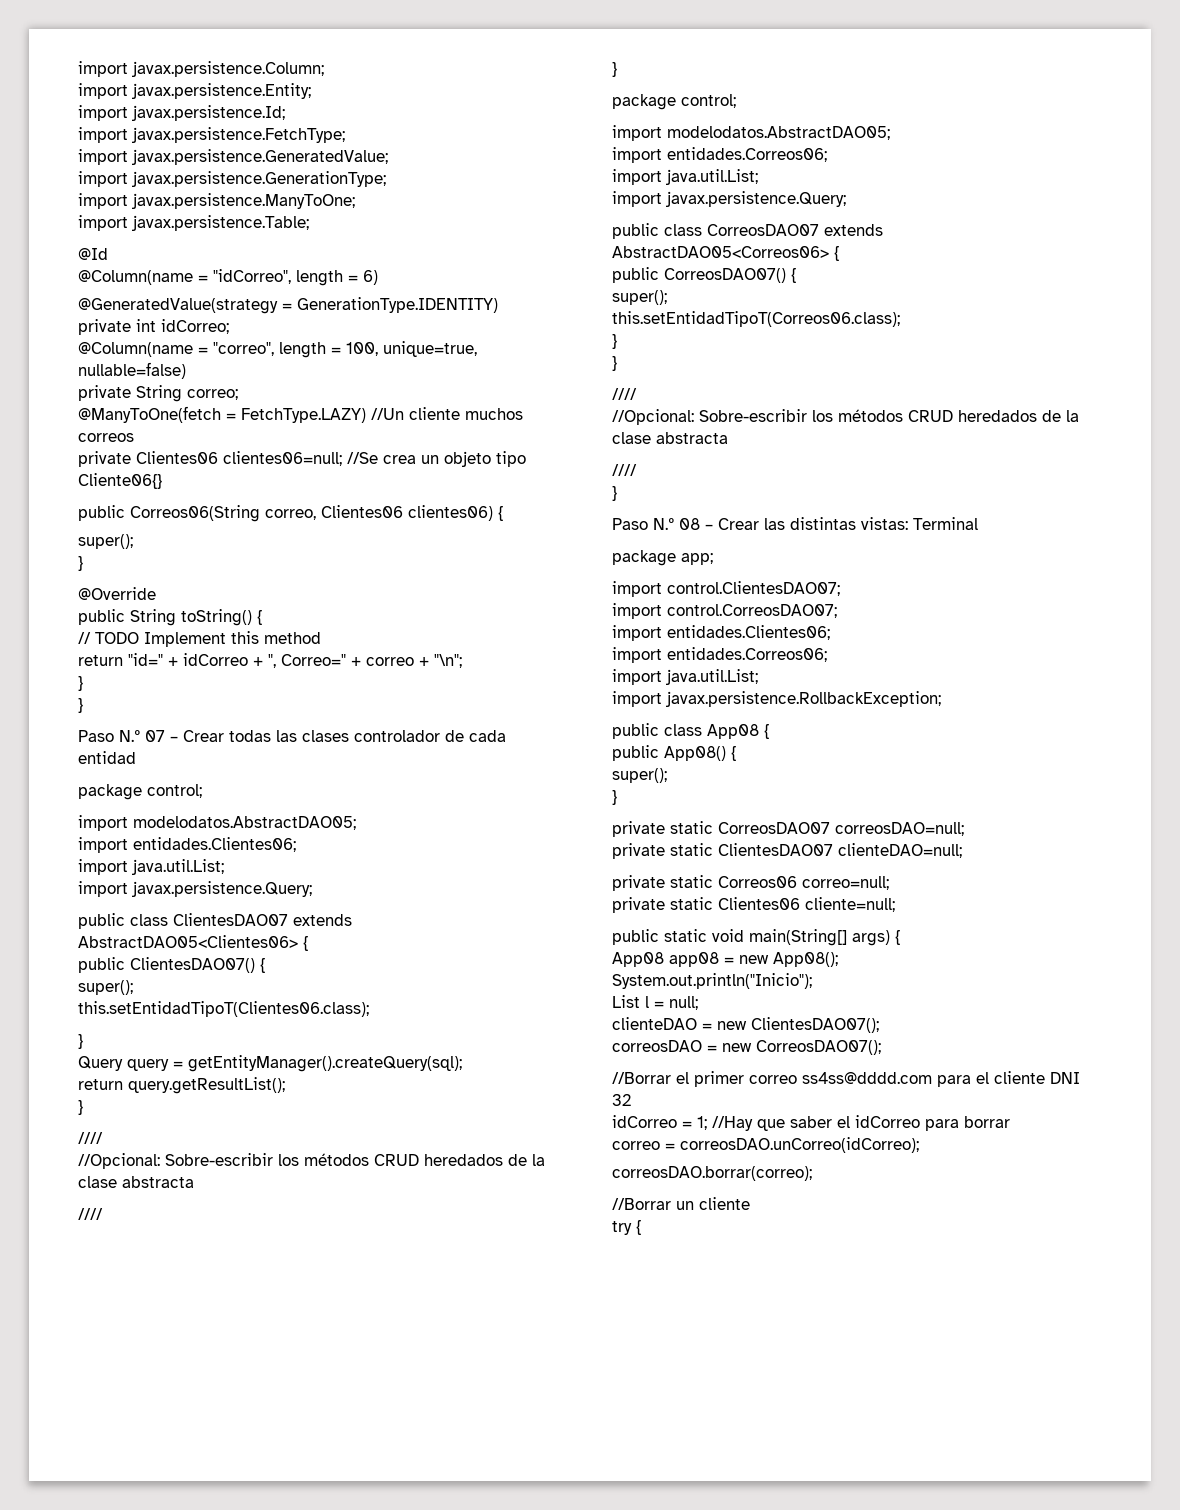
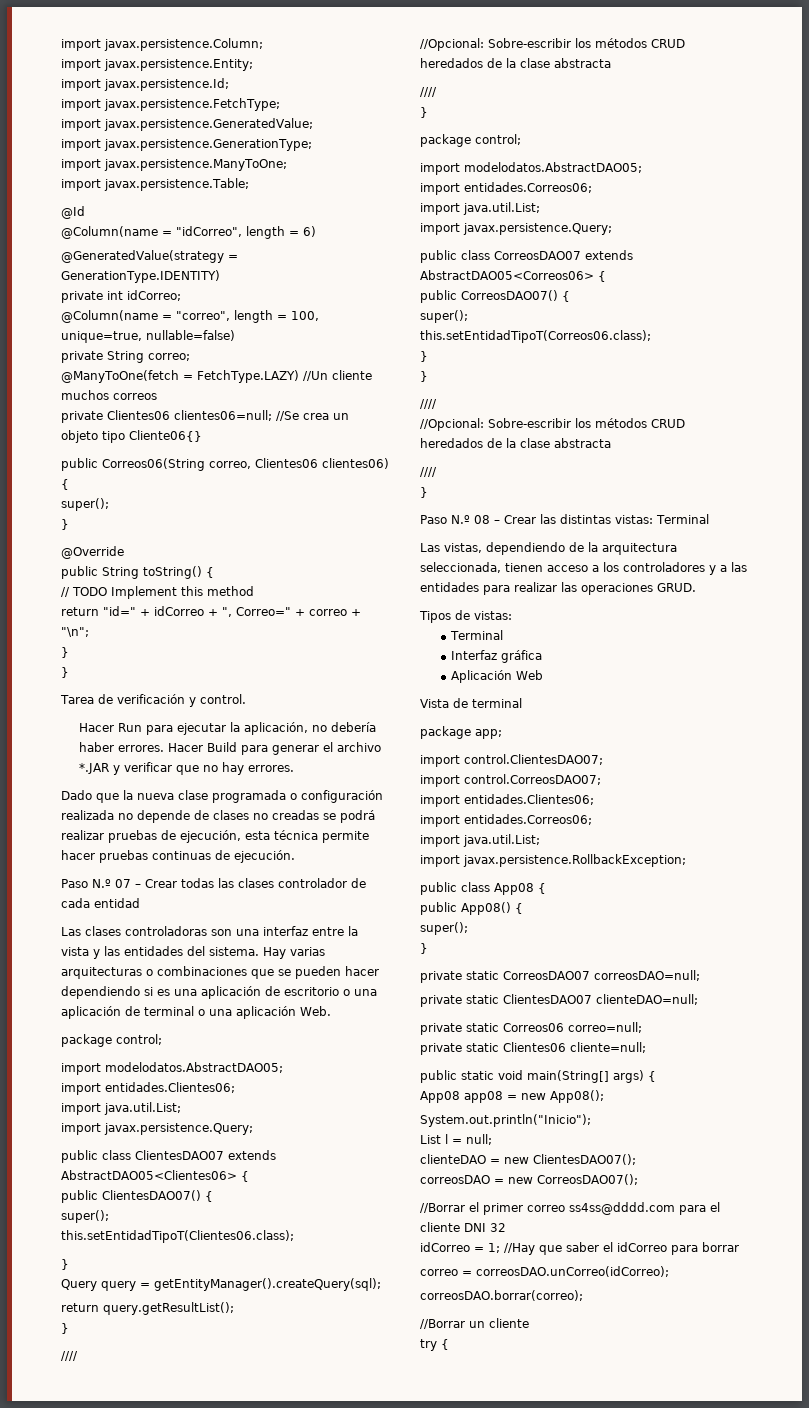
(83, 705) none -> [60,694,246,707] [79,722,377,735] [79,742,382,755] [79,762,295,775] [61,790,383,803] [61,810,375,823] [61,830,369,843] [61,850,295,863] // Tarea de verificación y control. // Hacer Run para ejecutar la aplicación, no debería haber errores. Hacer Build para generar el archivo *.JAR y verificar que no hay errores. // Dado que la nueva clase programada o configuración realizada no depende de clases no creadas se podrá realizar pruebas de ejecución, esta técnica permite hacer pruebas continuas de ejecución.
(136, 757) none -> [61,926,358,936] [61,946,325,959] [61,966,379,979] [61,986,377,999] [61,1006,331,1019] // Las clases controladoras son una interfaz entre la vista y las entidades del sistema. Hay varias arquitecturas o combinaciones que se pueden hacer dependiendo si es una aplicación de escritorio o una aplicación de terminal o una aplicación Web.
(978, 523) none -> [420,542,677,555] [420,562,747,575] [420,582,696,595] [419,610,512,623] [450,630,504,640] [451,650,543,663] [451,670,544,683] [420,698,522,708] // Las vistas, dependiendo de la arquitectura seleccionada, tienen acceso a los controladores y a las entidades para realizar las operaciones GRUD. // Tipos de vistas: // Terminal // Interfaz gráfica // Aplicación Web // Vista de terminal

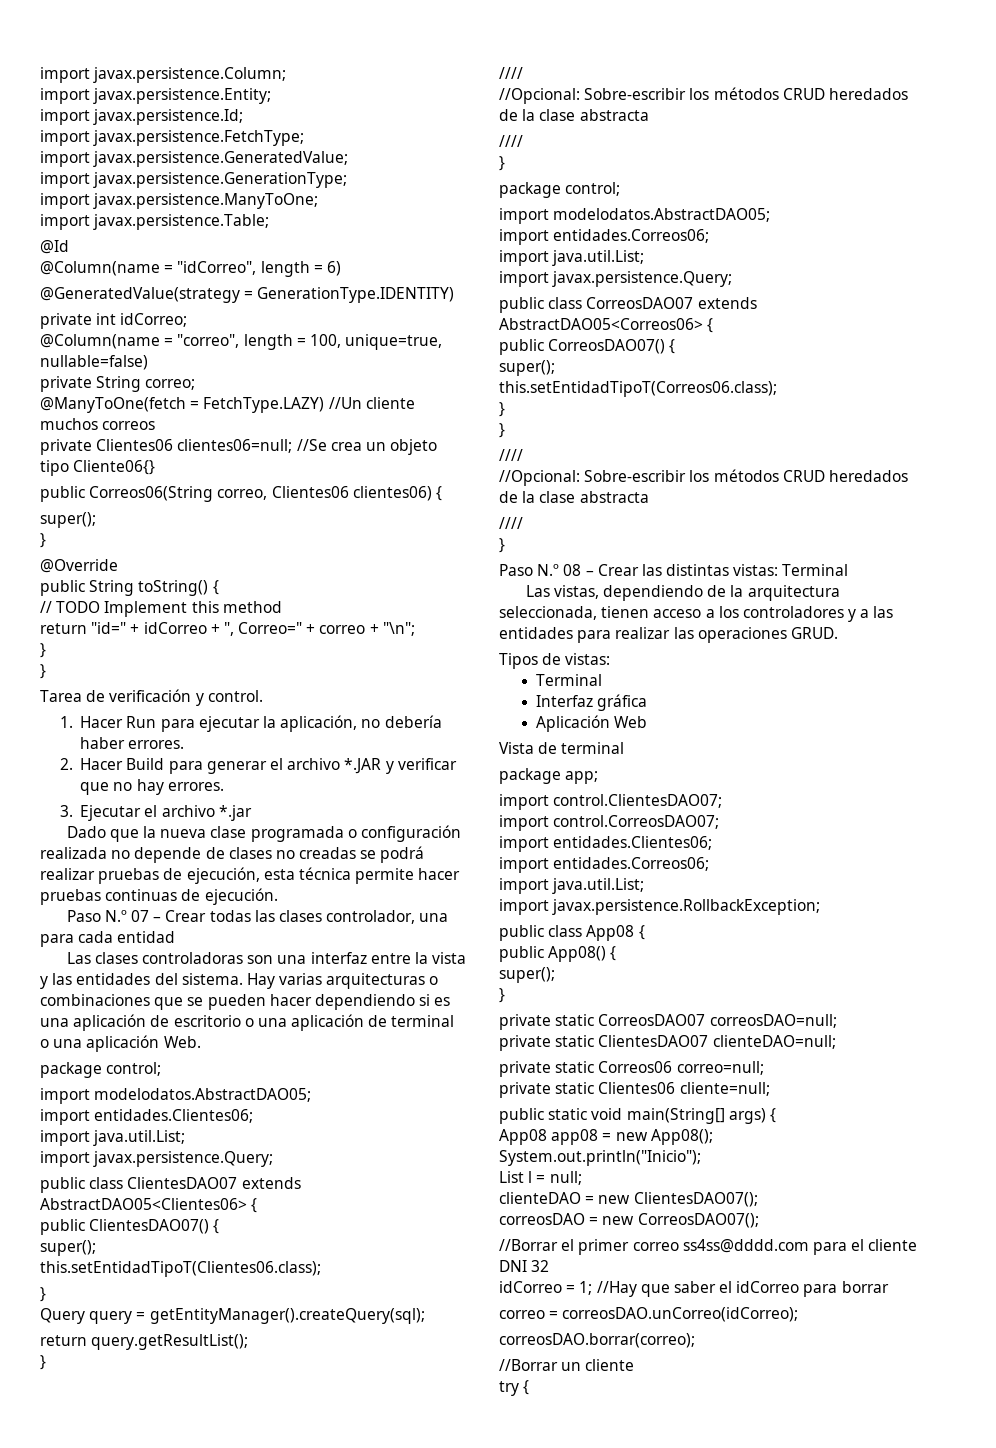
(246, 699) none -> [59,716,73,728] 1.
(165, 748) none -> [59,758,73,770] // 2.
(295, 768) none -> [59,805,252,821] // 3. Ejecutar el archivo *.jar
[278,878,366,888] controlador de -> [326,910,449,924] [40,934,74,947] controlador, una para

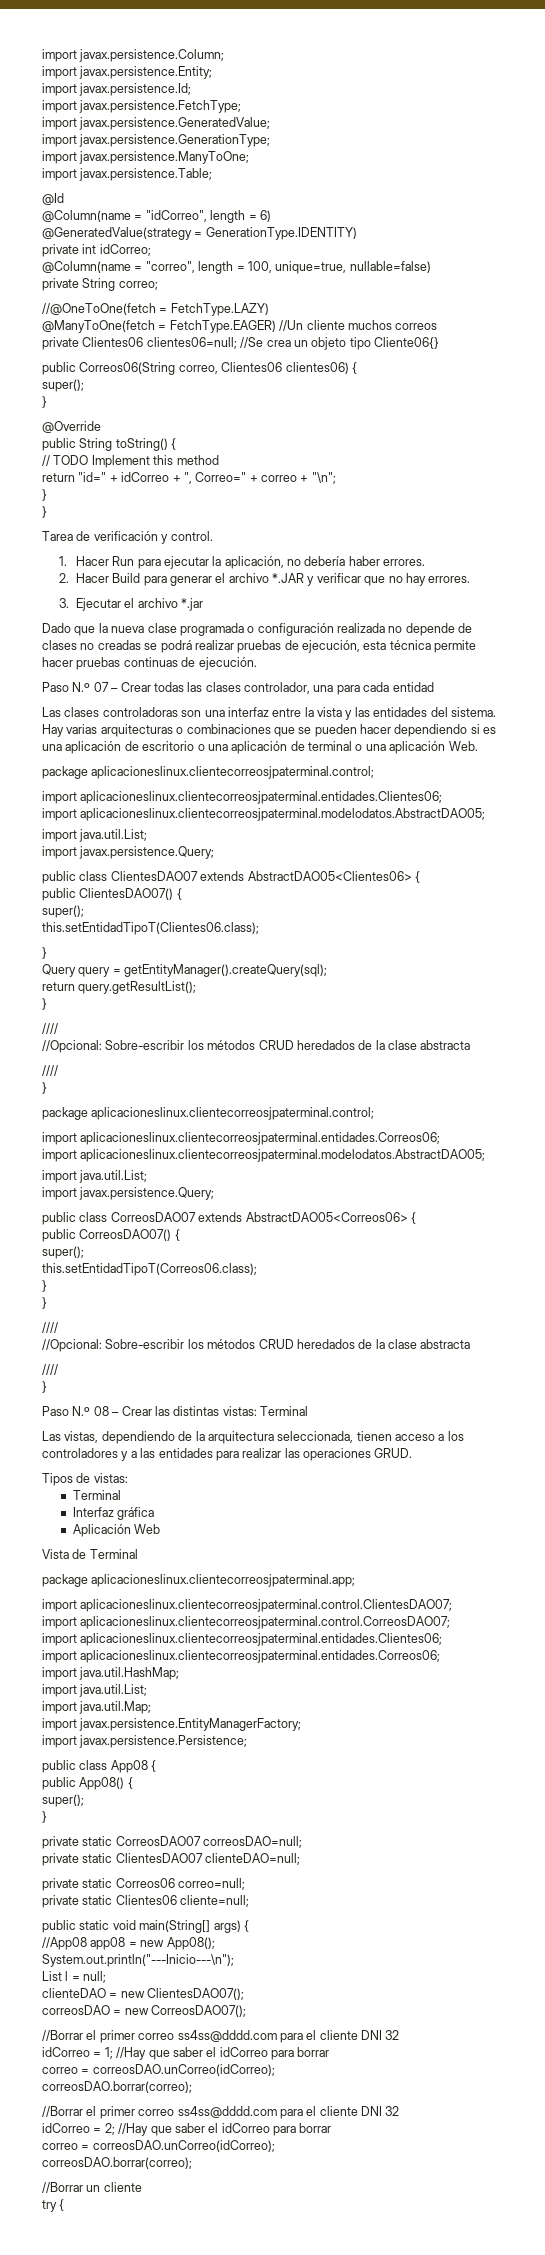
(196, 384) none -> [42,303,269,316] // //@OneToOne(fetch = FetchType.LAZY)
[203,397,325,413] FetchType.LAZY) -> [169,320,276,333] FetchType.EAGER)
[106,1062,162,1076] [40,1088,312,1104] [40,1109,254,1125] control; // import modelodatos.AbstractDAO05; // import entidades.Clientes06; -> [91,766,375,779] [42,791,443,804] [42,808,486,821] aplicacioneslinux.clientecorreosjpaterminal.control; // import aplicacioneslinux.clientecorreosjpaterminal.entidades.Clientes06; // import aplicacioneslinux.clientecorreosjpaterminal.modelodatos.AbstractDAO05;
[565,182,621,196] [499,208,771,224] [499,229,710,245] control; // import modelodatos.AbstractDAO05; // import entidades.Correos06; -> [91,1107,375,1120] [42,1132,441,1145] [42,1149,486,1162] aplicacioneslinux.clientecorreosjpaterminal.control; // import aplicacioneslinux.clientecorreosjpaterminal.entidades.Correos06; // import aplicacioneslinux.clientecorreosjpaterminal.modelodatos.AbstractDAO05;
[561,742,625,754] [499,768,599,784] [499,794,723,810] [499,815,720,831] [499,836,713,852] [499,857,710,873] [499,878,645,894] [499,899,821,915] terminal // package app; // import control.ClientesDAO07; // import control.CorreosDAO07; // import entidades.Clientes06; // import entidades.Correos06; // import java.util.List; // import javax.persistence.RollbackException; -> [89,1549,138,1559] [42,1574,356,1587] [42,1599,453,1612] [42,1616,451,1629] [42,1633,443,1646] [42,1650,441,1663] [42,1667,180,1680] [42,1684,148,1697] [42,1701,152,1714] [42,1718,302,1731] [42,1735,248,1748] Terminal // package aplicacioneslinux.clientecorreosjpaterminal.app; // import aplicacioneslinux.clientecorreosjpaterminal.control.ClientesDAO07; // import aplicacioneslinux.clientecorreosjpaterminal.control.CorreosDAO07; // import aplicacioneslinux.clientecorreosjpaterminal.entidades.Clientes06; // import aplicacioneslinux.clientecorreosjpaterminal.entidades.Correos06; // import java.util.HashMap; // import java.util.List; // import java.util.Map; // import javax.persistence.EntityManagerFactory; // import javax.persistence.Persistence;
[499,1129,547,1145] App08 -> [42,1937,87,1950] //App08
[499,1150,701,1166] System.out.println("Inicio"); -> [42,1954,234,1967] System.out.println("---Inicio---\n");
(695, 1340) none -> [42,2106,400,2119] [42,2123,332,2136] [42,2140,275,2152] [42,2157,192,2169] // //Borrar el primer correo ss4ss@dddd.com para el cliente DNI 32 // idCorreo = 2; //Hay que saber el idCorreo para borrar // correo = correosDAO.unCorreo(idCorreo); // correosDAO.borrar(correo);

